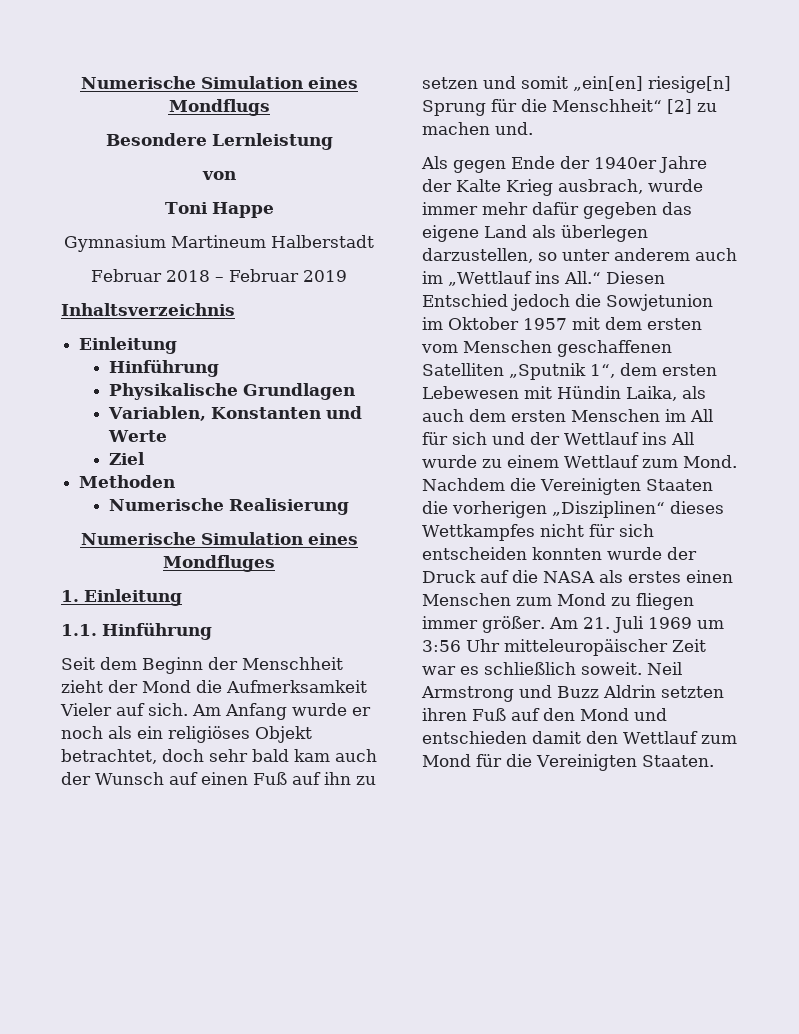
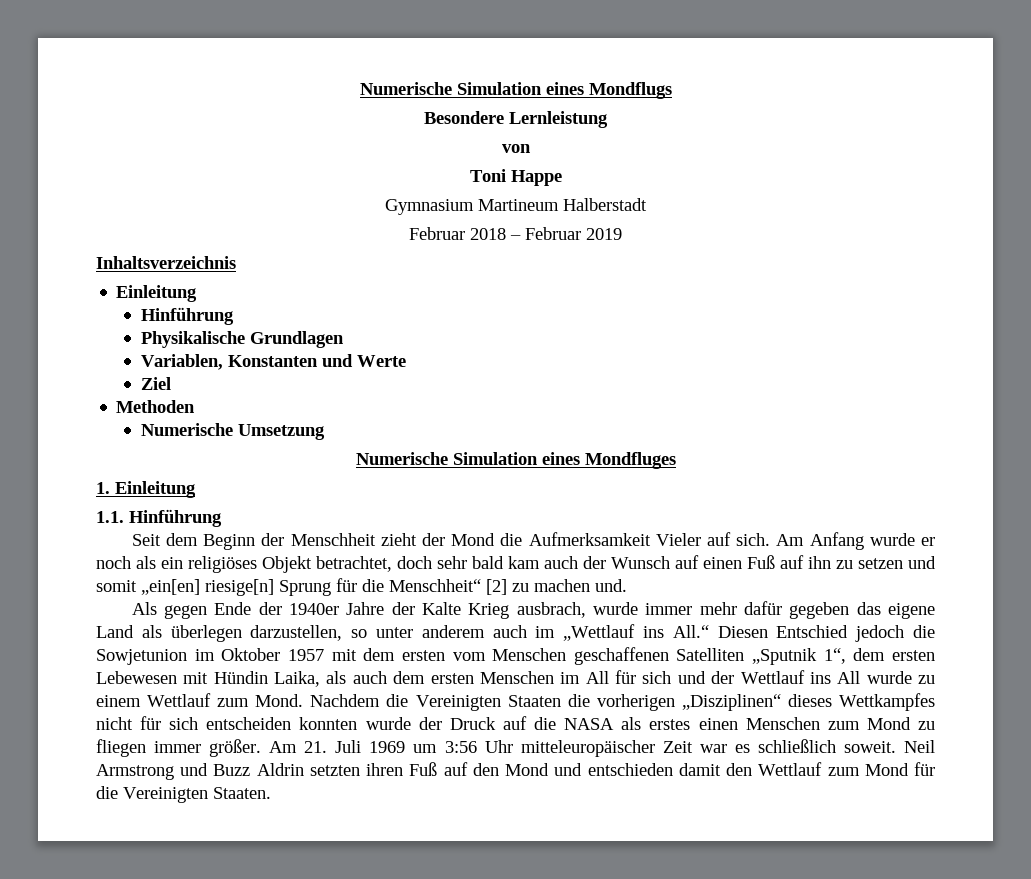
[228,498,349,515] Realisierung -> [238,424,326,440] Umsetzung

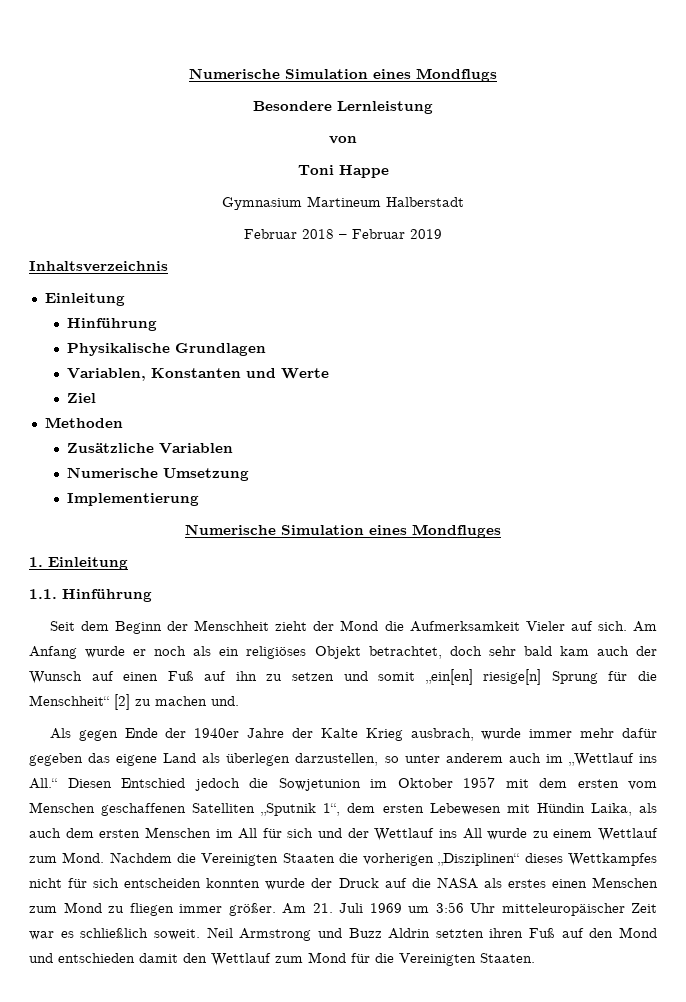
(196, 406) none -> [67,443,234,454] // Zusätzliche Variablen
(326, 432) none -> [67,493,200,506] // Implementierung

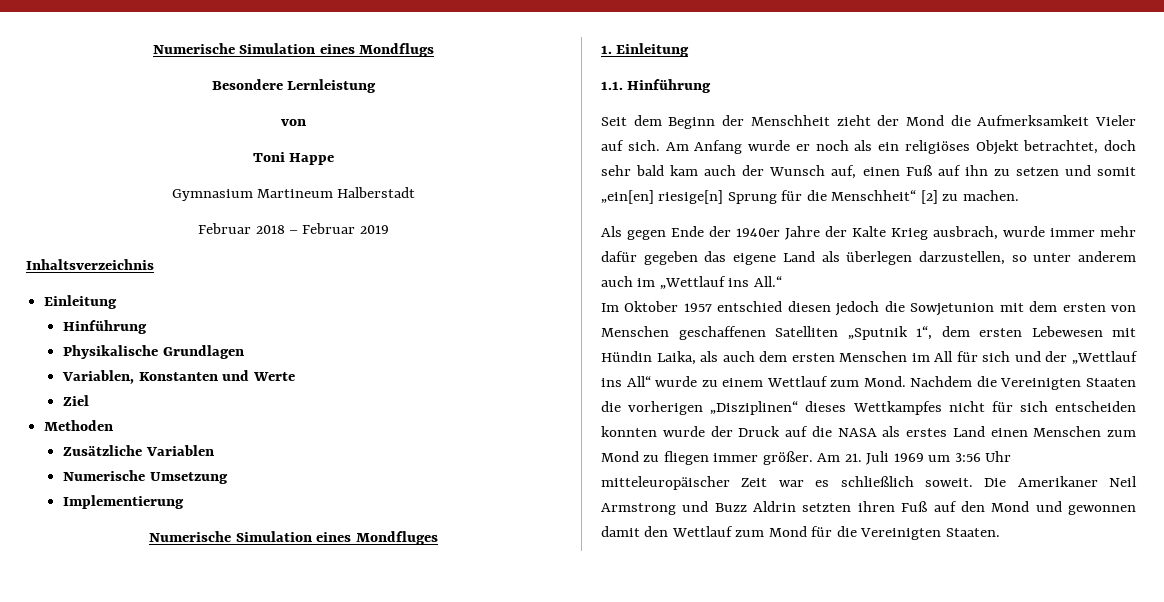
[91,671,114,681] auf -> [831,165,857,179] auf,
[155,696,239,706] machen und. -> [962,190,1019,201] machen.
[67,777,495,791] Diesen Entschied jedoch die Sowjetunion im Oktober 1957 -> [601,301,995,316] // Im Oktober 1957 entschied diesen jedoch die Sowjetunion
[628,781,657,790] vom -> [1111,305,1136,312] von
[374,828,482,841] Wettlauf ins All -> [1072,351,1138,364] [601,376,651,387] „Wettlauf ins All“
(546, 883) none -> [952,426,985,437] Land
(200, 934) none -> [984,476,1098,487] Die Amerikaner
[58,953,135,963] entschieden -> [1068,505,1136,515] gewonnen

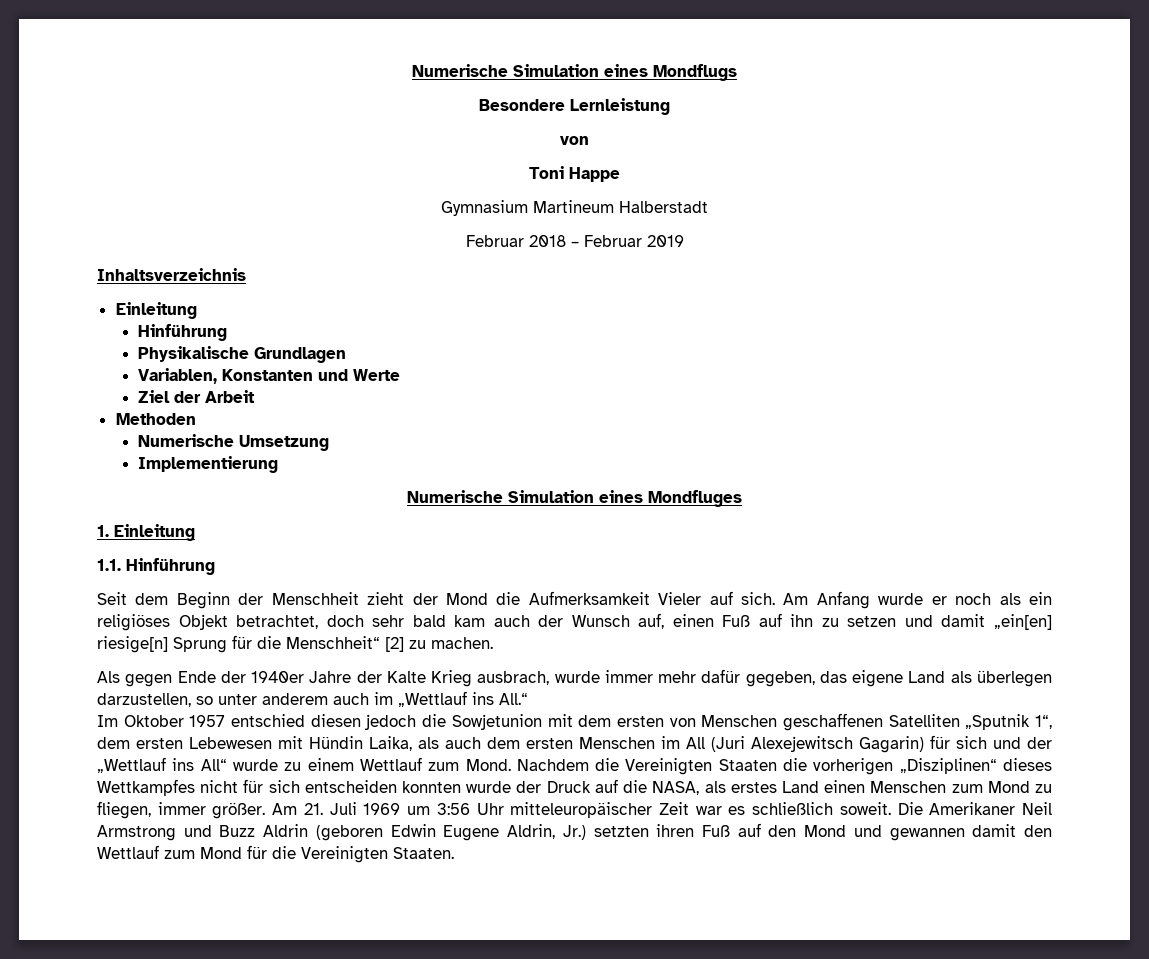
(90, 400) none -> [174,390,256,403] der Arbeit
[63,445,214,456] // Zusätzliche Variablen -> (196, 419) none
[1097,167,1136,176] somit -> [941,614,986,627] damit
[643,251,698,265] gegeben -> [745,671,815,687] gegeben,
(954, 356) none -> [711,736,924,753] (Juri Alexejewitsch Gagarin)
[837,428,877,437] NASA -> [652,781,700,795] NASA,
[663,451,709,465] fliegen -> [97,801,151,819] fliegen,
(797, 506) none -> [315,824,586,841] (geboren Edwin Eugene Aldrin, Jr.)
[1068,505,1136,515] gewonnen -> [889,828,965,841] gewannen

